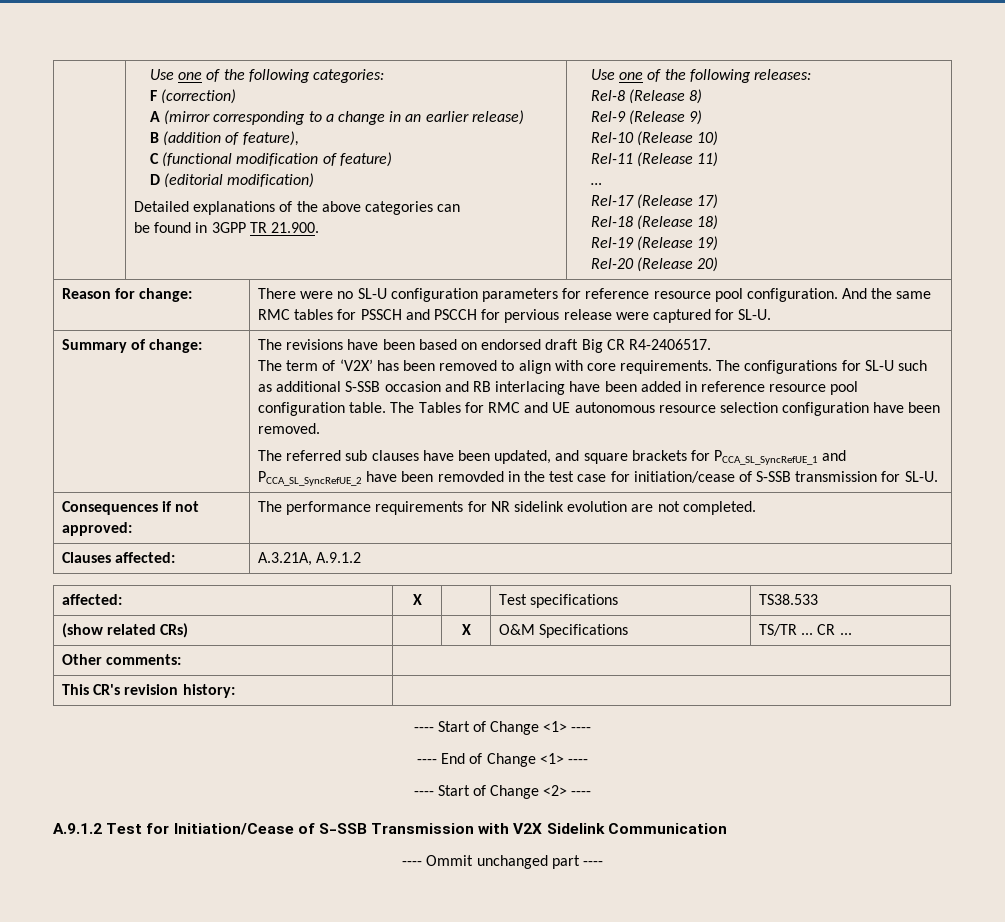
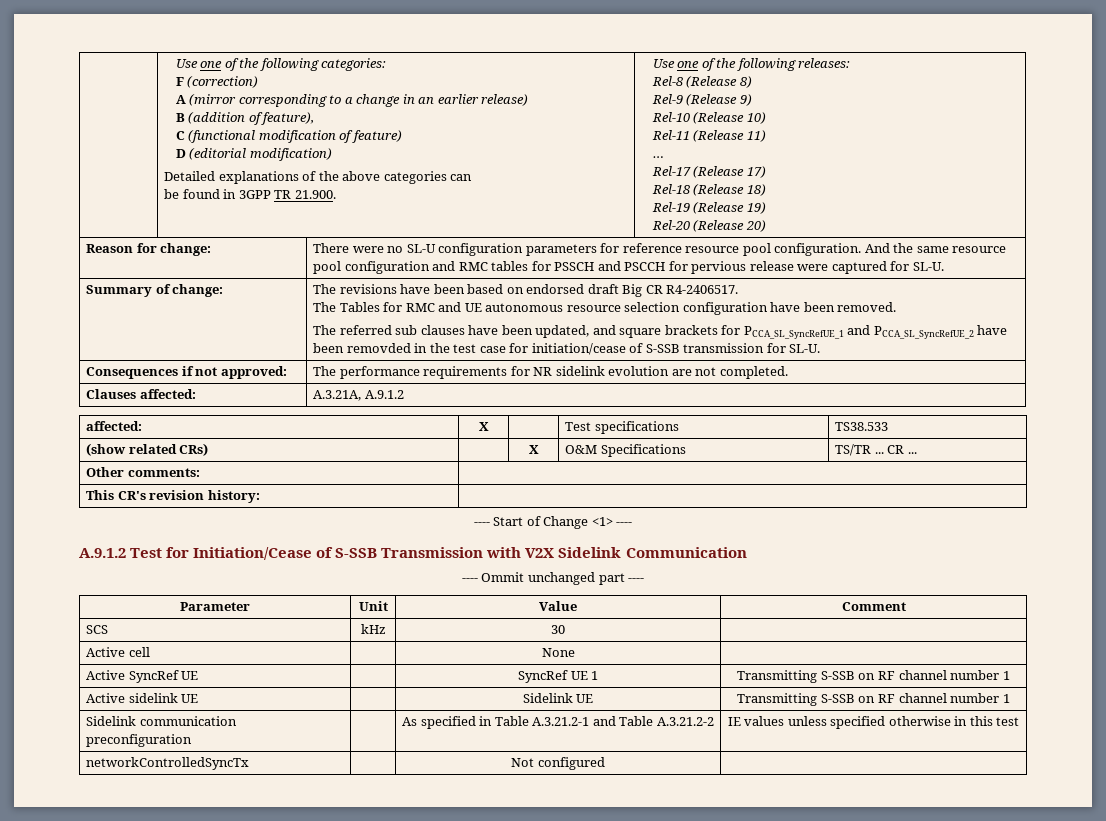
(932, 295) none -> [952,246,1007,253] [313,261,456,274] resource pool configuration and
[286,359,928,374] [258,381,859,395] [258,402,415,416] term of ‘V2X’ has been removed to align with core requirements. The configurations for SL-U such as additional S-SSB occasion and RB interlacing have been added in reference resource pool configuration table. The -> (337, 307) none
[417,753,588,767] [413,785,592,799] // ---- End of Change <1> ---- // ---- Start of Change <2> ---- -> (633, 524) none
(603, 863) none -> [180,602,250,611] [358,601,388,611] [539,601,577,611] [841,602,906,611] [86,625,109,634] [360,624,386,634] [551,625,565,634] [86,647,150,657] [541,648,575,657] [86,670,199,683] [517,670,599,683] [737,670,1010,683] [86,693,199,703] [522,693,594,703] [737,693,1010,706] [86,716,237,726] [86,734,193,747] [402,716,714,729] [727,716,1020,729] [86,757,250,770] [511,757,605,770] // Parameter | Unit | Value | Comment // SCS | kHz | 30 | // Active cell | | None | // Active SyncRef UE | | SyncRef UE 1 | Transmitting S-SSB on RF channel number 1 // Active sidelink UE | | Sidelink UE | Transmitting S-SSB on RF channel number 1 // Sidelink communication preconfiguration | | As specified in Table A.3.21.2-1 and Table A.3.21.2-2 | IE values unless specified otherwise in this test // networkControlledSyncTx | | Not configured |

